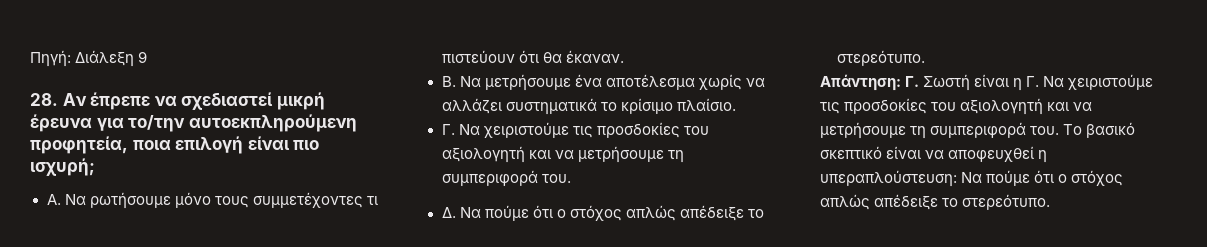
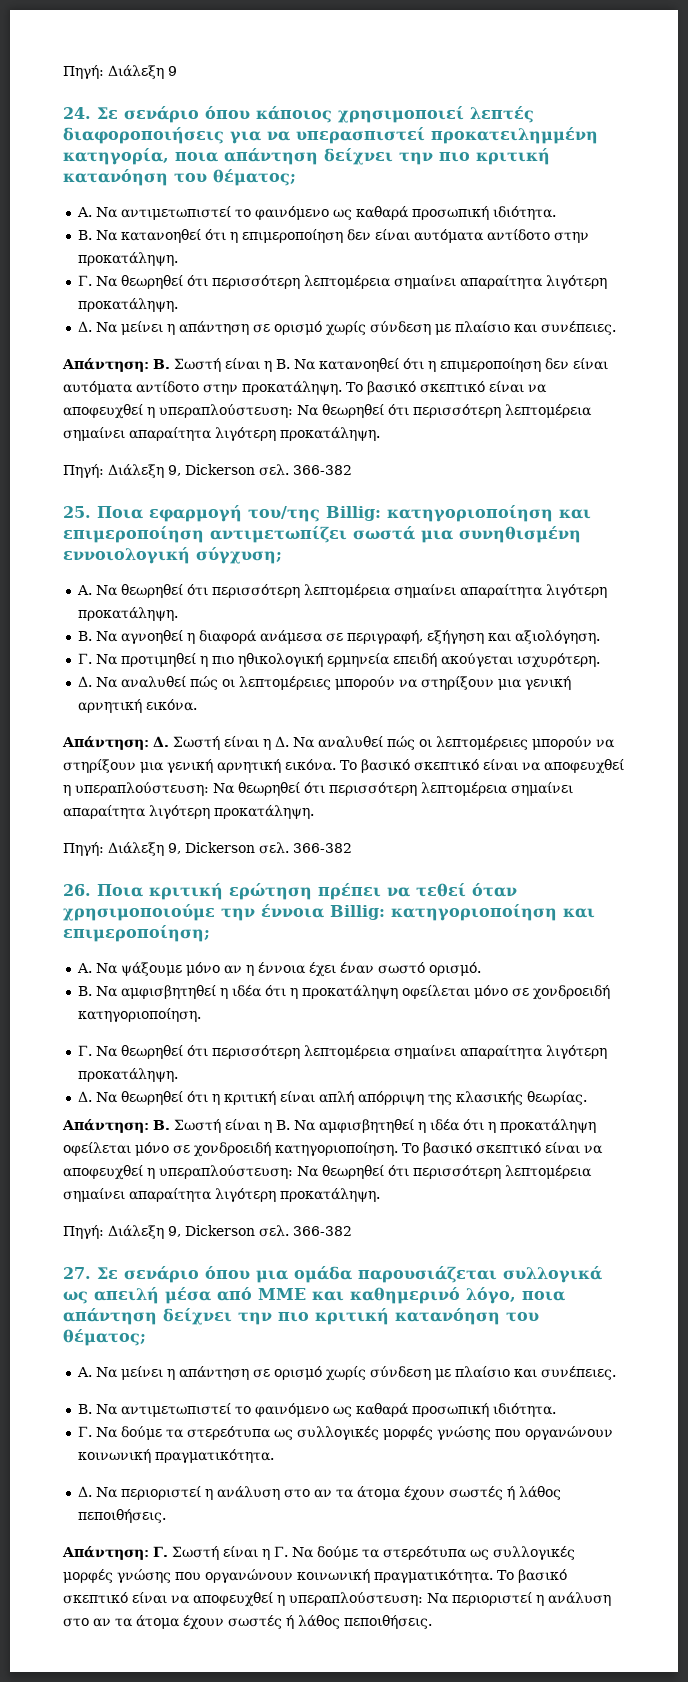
[30,92,325,110] [30,114,357,132] [30,136,320,154] [30,158,95,176] [46,192,378,209] [441,50,624,63] [441,74,765,91] [441,98,736,115] [441,122,709,138] [441,146,684,163] [441,170,571,186] [441,205,764,221] [836,50,925,66] [820,74,1154,91] [820,98,1093,115] [820,122,1136,139] [820,146,1048,163] [820,170,1124,187] [820,194,1051,210] 28. Αν έπρεπε να σχεδιαστεί μικρή έρευνα για το/την αυτοεκπληρούμενη προφητεία, ποια επιλογή είναι πιο ισχυρή; // Α. Να ρωτήσουμε μόνο τους συμμετέχοντες τι πιστεύουν ότι θα έκαναν. // Β. Να μετρήσουμε ένα αποτέλεσμα χωρίς να αλλάζει συστηματικά το κρίσιμο πλαίσιο. // Γ. Να χειριστούμε τις προσδοκίες του αξιολογητή και να μετρήσουμε τη συμπεριφορά του. // Δ. Να πούμε ότι ο στόχος απλώς απέδειξε το στερεότυπο. // Απάντηση: Γ. Σωστή είναι η Γ. Να χειριστούμε τις προσδοκίες του αξιολογητή και να μετρήσουμε τη συμπεριφορά του. Το βασικό σκεπτικό είναι να αποφευχθεί η υπεραπλούστευση: Να πούμε ότι ο στόχος απλώς απέδειξε το στερεότυπο. -> [63,106,534,123] [63,127,598,144] [63,148,550,165] [63,169,296,186] [76,206,556,220] [77,229,589,243] [77,252,178,266] [77,275,607,289] [77,298,178,312] [77,321,616,336] [62,358,608,372] [63,381,547,395] [63,404,592,419] [63,427,380,441] [63,464,352,478] [63,505,591,522] [63,526,581,543] [63,547,282,564] [76,584,607,598] [77,607,178,621] [77,630,600,644] [77,653,600,668] [77,676,571,690] [77,699,197,713] [62,736,615,750] [63,759,624,774] [63,782,573,796] [63,805,314,819] [63,842,352,856] [63,883,517,900] [63,904,595,921] [63,925,210,942] [76,962,481,977] [77,985,610,1000] [77,1008,201,1022] [77,1045,607,1059] [77,1068,178,1082] [77,1091,587,1105] [62,1119,596,1133] [63,1142,603,1157] [63,1165,592,1180] [63,1188,380,1202] [63,1225,352,1239] [63,1266,602,1283] [63,1287,565,1304] [63,1308,539,1325] [63,1329,146,1346] [76,1366,616,1381] [77,1403,556,1417] [77,1426,613,1440] [77,1449,274,1463] [77,1486,561,1501] [77,1509,166,1523] [62,1546,575,1560] [63,1569,567,1583] [63,1592,611,1607] [63,1615,432,1630] 24. Σε σενάριο όπου κάποιος χρησιμοποιεί λεπτές διαφοροποιήσεις για να υπερασπιστεί προκατειλημμένη κατηγορία, ποια απάντηση δείχνει την πιο κριτική κατανόηση του θέματος; // Α. Να αντιμετωπιστεί το φαινόμενο ως καθαρά προσωπική ιδιότητα. // Β. Να κατανοηθεί ότι η επιμεροποίηση δεν είναι αυτόματα αντίδοτο στην προκατάληψη. // Γ. Να θεωρηθεί ότι περισσότερη λεπτομέρεια σημαίνει απαραίτητα λιγότερη προκατάληψη. // Δ. Να μείνει η απάντηση σε ορισμό χωρίς σύνδεση με πλαίσιο και συνέπειες. // Απάντηση: Β. Σωστή είναι η Β. Να κατανοηθεί ότι η επιμεροποίηση δεν είναι αυτόματα αντίδοτο στην προκατάληψη. Το βασικό σκεπτικό είναι να αποφευχθεί η υπεραπλούστευση: Να θεωρηθεί ότι περισσότερη λεπτομέρεια σημαίνει απαραίτητα λιγότερη προκατάληψη. // Πηγή: Διάλεξη 9, Dickerson σελ. 366-382 // 25. Ποια εφαρμογή του/της Billig: κατηγοριοποίηση και επιμεροποίηση αντιμετωπίζει σωστά μια συνηθισμένη εννοιολογική σύγχυση; // Α. Να θεωρηθεί ότι περισσότερη λεπτομέρεια σημαίνει απαραίτητα λιγότερη προκατάληψη. // Β. Να αγνοηθεί η διαφορά ανάμεσα σε περιγραφή, εξήγηση και αξιολόγηση. // Γ. Να προτιμηθεί η πιο ηθικολογική ερμηνεία επειδή ακούγεται ισχυρότερη. // Δ. Να αναλυθεί πώς οι λεπτομέρειες μπορούν να στηρίξουν μια γενική αρνητική εικόνα. // Απάντηση: Δ. Σωστή είναι η Δ. Να αναλυθεί πώς οι λεπτομέρειες μπορούν να στηρίξουν μια γενική αρνητική εικόνα. Το βασικό σκεπτικό είναι να αποφευχθεί η υπεραπλούστευση: Να θεωρηθεί ότι περισσότερη λεπτομέρεια σημαίνει απαραίτητα λιγότερη προκατάληψη. // Πηγή: Διάλεξη 9, Dickerson σελ. 366-382 // 26. Ποια κριτική ερώτηση πρέπει να τεθεί όταν χρησιμοποιούμε την έννοια Billig: κατηγοριοποίηση και επιμεροποίηση; // Α. Να ψάξουμε μόνο αν η έννοια έχει έναν σωστό ορισμό. // Β. Να αμφισβητηθεί η ιδέα ότι η προκατάληψη οφείλεται μόνο σε χονδροειδή κατηγοριοποίηση. // Γ. Να θεωρηθεί ότι περισσότερη λεπτομέρεια σημαίνει απαραίτητα λιγότερη προκατάληψη. // Δ. Να θεωρηθεί ότι η κριτική είναι απλή απόρριψη της κλασικής θεωρίας. // Απάντηση: Β. Σωστή είναι η Β. Να αμφισβητηθεί η ιδέα ότι η προκατάληψη οφείλεται μόνο σε χονδροειδή κατηγοριοποίηση. Το βασικό σκεπτικό είναι να αποφευχθεί η υπεραπλούστευση: Να θεωρηθεί ότι περισσότερη λεπτομέρεια σημαίνει απαραίτητα λιγότερη προκατάληψη. // Πηγή: Διάλεξη 9, Dickerson σελ. 366-382 // 27. Σε σενάριο όπου μια ομάδα παρουσιάζεται συλλογικά ως απειλή μέσα από ΜΜΕ και καθημερινό λόγο, ποια απάντηση δείχνει την πιο κριτική κατανόηση του θέματος; // Α. Να μείνει η απάντηση σε ορισμό χωρίς σύνδεση με πλαίσιο και συνέπειες. // Β. Να αντιμετωπιστεί το φαινόμενο ως καθαρά προσωπική ιδιότητα. // Γ. Να δούμε τα στερεότυπα ως συλλογικές μορφές γνώσης που οργανώνουν κοινωνική πραγματικότητα. // Δ. Να περιοριστεί η ανάλυση στο αν τα άτομα έχουν σωστές ή λάθος πεποιθήσεις. // Απάντηση: Γ. Σωστή είναι η Γ. Να δούμε τα στερεότυπα ως συλλογικές μορφές γνώσης που οργανώνουν κοινωνική πραγματικότητα. Το βασικό σκεπτικό είναι να αποφευχθεί η υπεραπλούστευση: Να περιοριστεί η ανάλυση στο αν τα άτομα έχουν σωστές ή λάθος πεποιθήσεις.

